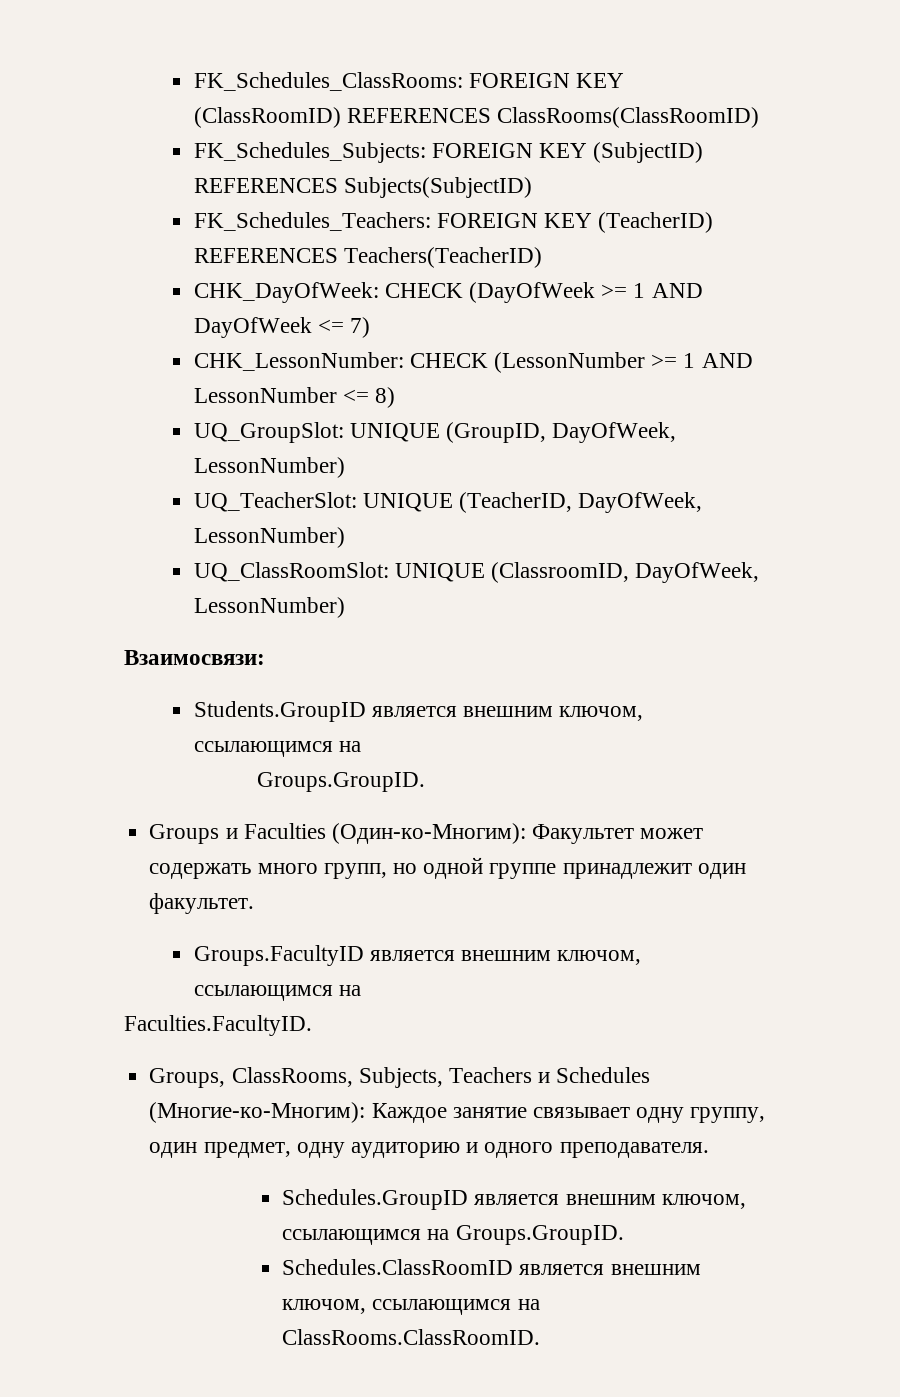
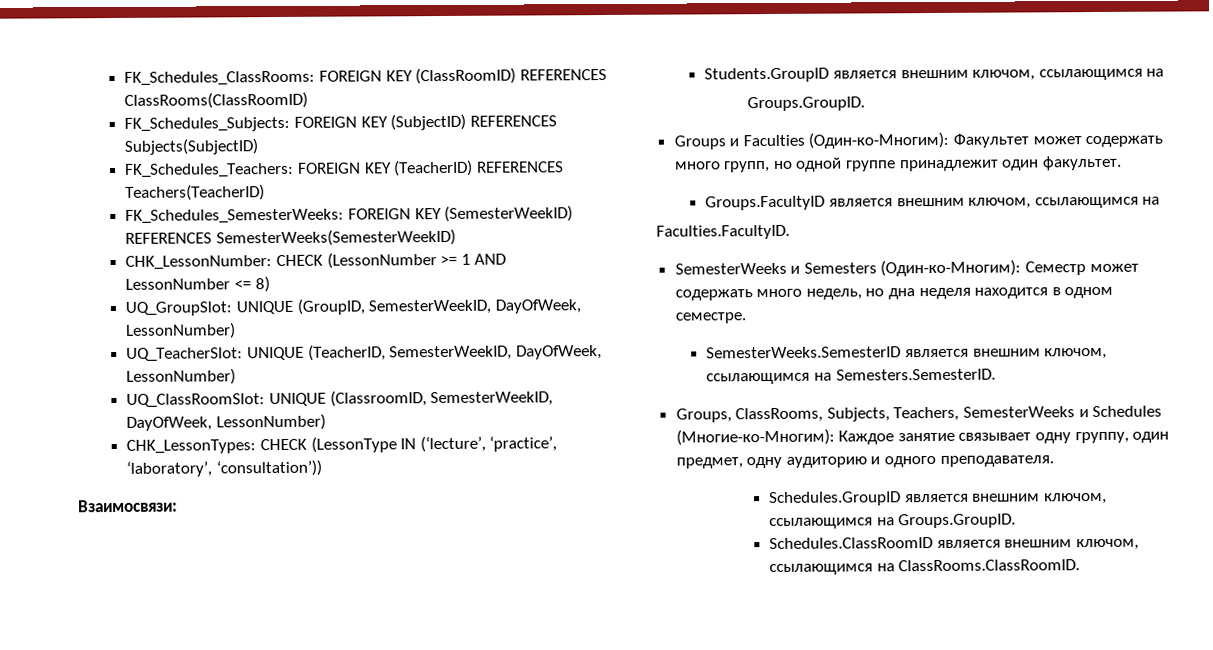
[193,282,703,303] [193,317,371,338] CHK_DayOfWeek: CHECK (DayOfWeek >= 1 AND DayOfWeek <= 7) -> [125,205,574,224] [125,228,457,247] FK_Schedules_SemesterWeeks: FOREIGN KEY (SemesterWeekID) REFERENCES SemesterWeeks(SemesterWeekID)
(547, 432) none -> [368,299,492,315] SemesterWeekID,
(573, 502) none -> [389,345,513,361] SemesterWeekID,
[635,562,760,583] [193,597,345,618] DayOfWeek, LessonNumber) -> [430,391,554,407] [126,413,327,431] [126,435,558,454] [126,459,323,477] SemesterWeekID, DayOfWeek, LessonNumber) // CHK_LessonTypes: CHECK (LessonType IN (‘lecture’, ‘practice’, ‘laboratory’, ‘consultation’))
(312, 1025) none -> [674,259,1139,277] [674,286,1114,301] [674,312,746,324] [706,346,1108,360] [706,368,996,385] // SemesterWeeks и Semesters (Один-ко-Многим): Семестр может содержать много недель, но дна неделя находится в одном семестре. // SemesterWeeks.SemesterID является внешним ключом, ссылающимся на Semesters.SemesterID.
[448,1067,532,1083] Teachers -> [893,406,1076,422] Teachers, SemesterWeeks

